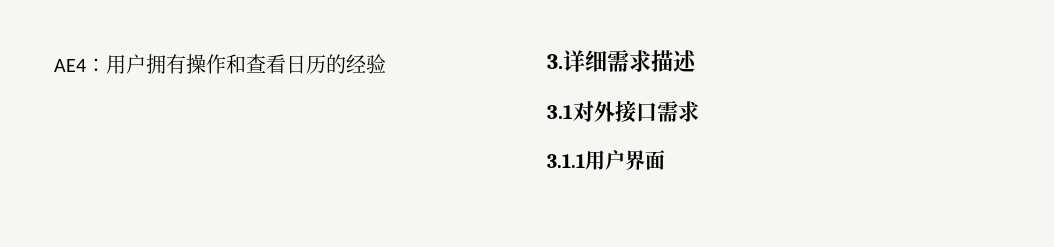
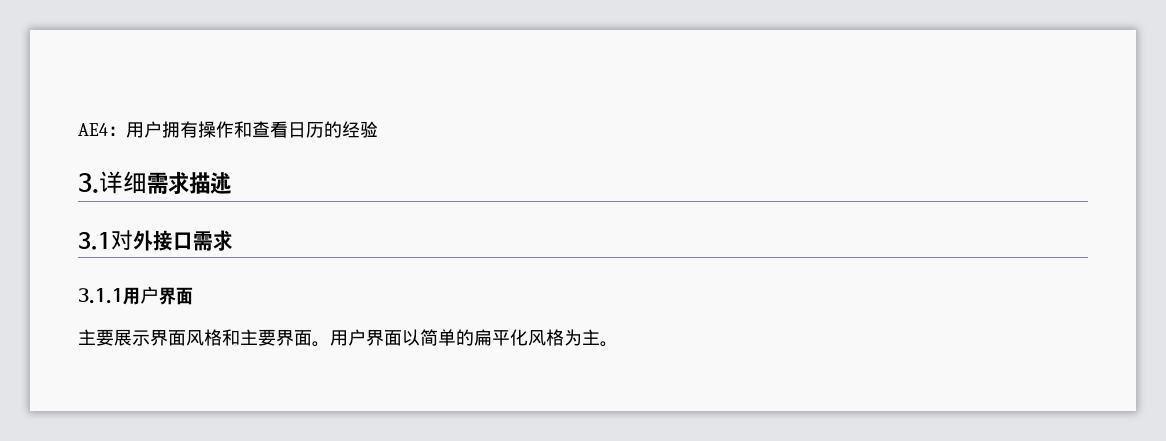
(665, 160) none -> [78,329,618,347] // 主要展示界面风格和主要界面。用户界面以简单的扁平化风格为主。

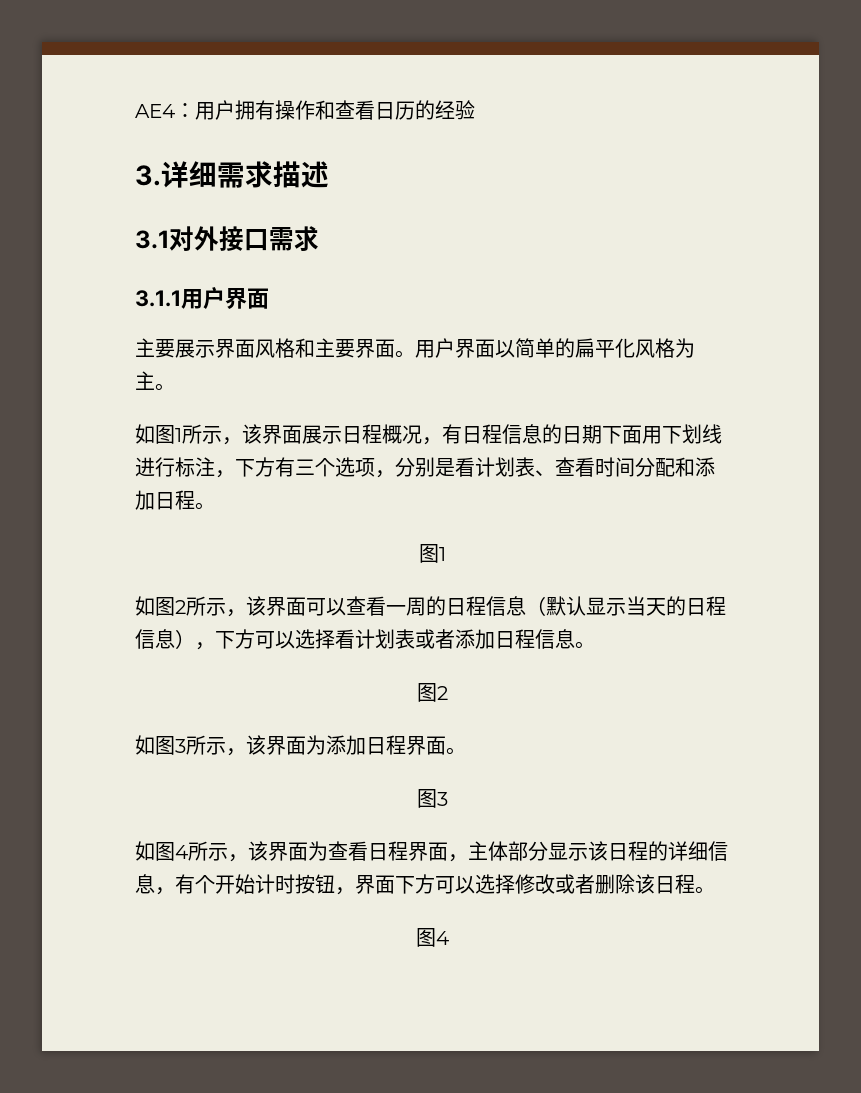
(618, 344) none -> [135,424,722,445] [135,457,715,478] [135,490,215,510] [418,544,446,563] [135,596,726,617] [135,629,595,650] [416,683,448,702] [135,735,466,756] [416,789,448,808] [135,841,728,862] [135,874,715,895] [415,928,449,947] // 如图1所示，该界面展示日程概况，有日程信息的日期下面用下划线进行标注，下方有三个选项，分别是看计划表、查看时间分配和添加日程。 // 图1 // 如图2所示，该界面可以查看一周的日程信息（默认显示当天的日程信息），下方可以选择看计划表或者添加日程信息。 // 图2 // 如图3所示，该界面为添加日程界面。 // 图3 // 如图4所示，该界面为查看日程界面，主体部分显示该日程的详细信息，有个开始计时按钮，界面下方可以选择修改或者删除该日程。 // 图4

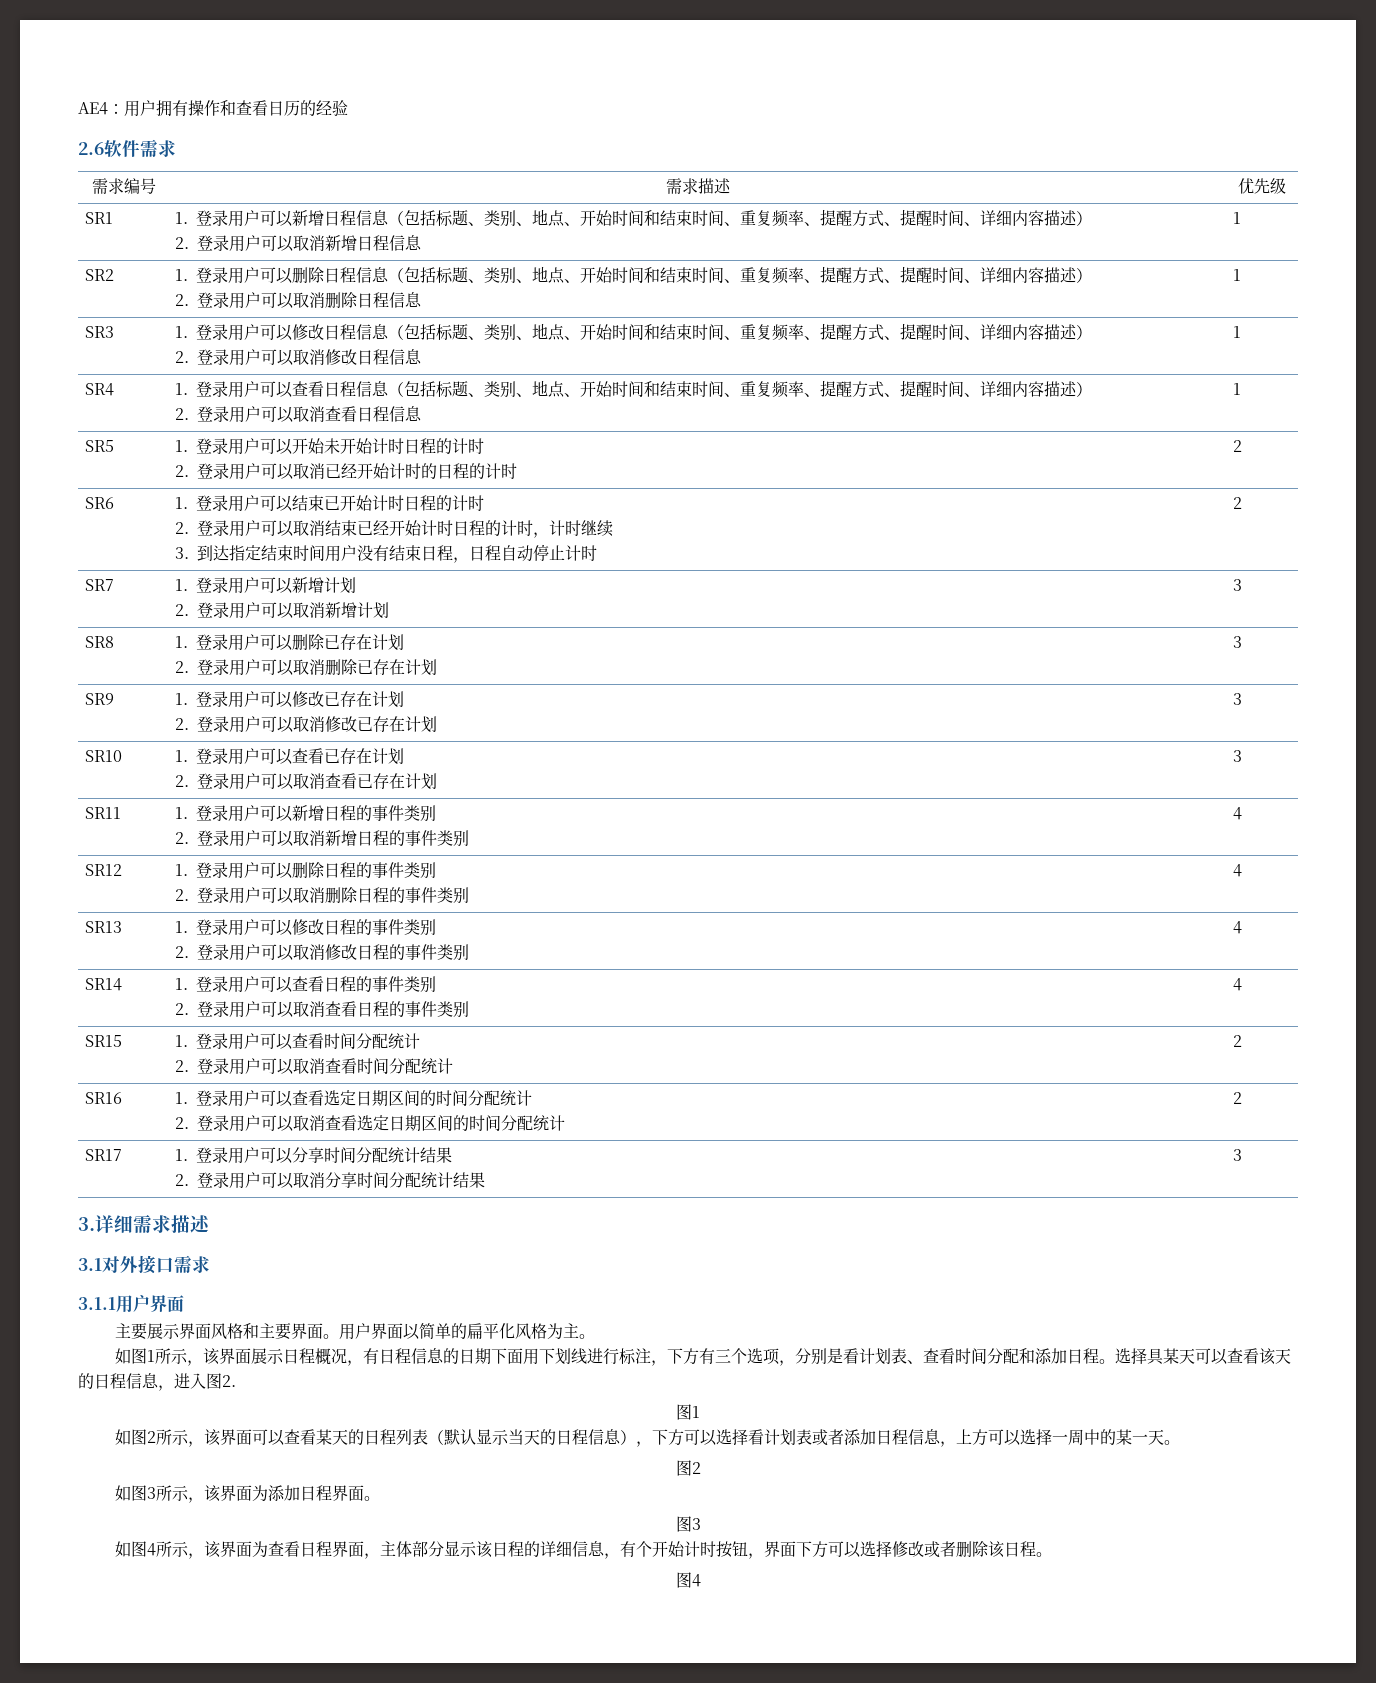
(475, 110) none -> [78,139,176,157] [91,178,156,194] [665,178,731,194] [1238,178,1286,194] [84,212,113,224] [174,209,1092,227] [174,235,422,252] [1232,212,1241,224] [84,269,114,281] [174,266,1092,284] [174,292,422,309] [1232,269,1241,281] [84,326,114,338] [174,323,1092,341] [174,349,422,366] [1232,326,1241,338] [84,383,114,396] [174,380,1092,398] [174,406,422,423] [1232,383,1241,395] [84,440,114,452] [174,438,484,455] [174,463,517,480] [1232,440,1242,452] [84,497,114,509] [174,495,484,512] [174,520,613,538] [174,544,597,563] [1232,497,1242,509] [84,579,114,591] [174,577,356,594] [174,602,389,619] [1232,579,1242,591] [84,636,114,648] [174,634,404,651] [174,659,437,676] [1232,636,1242,648] [84,693,114,705] [174,691,404,708] [174,716,437,733] [1232,693,1242,705] [84,750,122,762] [174,748,404,765] [174,773,437,790] [1232,750,1242,762] [84,807,121,819] [174,805,436,822] [174,830,469,847] [1232,807,1242,820] [84,864,122,876] [174,862,436,879] [174,887,469,904] [1232,864,1242,877] [84,921,122,933] [174,919,436,936] [174,944,469,961] [1232,921,1242,934] [84,978,122,991] [174,976,436,993] [174,1001,469,1018] [1232,978,1242,991] [84,1035,122,1047] [174,1033,420,1050] [174,1058,453,1075] [1232,1035,1242,1047] [84,1092,122,1104] [174,1090,532,1107] [174,1115,565,1132] [1232,1092,1242,1104] [84,1149,122,1161] [174,1147,452,1164] [174,1172,485,1189] [1232,1149,1242,1161] // 2.6软件需求 // 需求编号 | 需求描述 | 优先级 // SR1 | 1.登录用户可以新增日程信息（包括标题、类别、地点、开始时间和结束时间、重复频率、提醒方式、提醒时间、详细内容描述） // 2.登录用户可以取消新增日程信息 | 1 // SR2 | 1.登录用户可以删除日程信息（包括标题、类别、地点、开始时间和结束时间、重复频率、提醒方式、提醒时间、详细内容描述） // 2.登录用户可以取消删除日程信息 | 1 // SR3 | 1.登录用户可以修改日程信息（包括标题、类别、地点、开始时间和结束时间、重复频率、提醒方式、提醒时间、详细内容描述） // 2.登录用户可以取消修改日程信息 | 1 // SR4 | 1.登录用户可以查看日程信息（包括标题、类别、地点、开始时间和结束时间、重复频率、提醒方式、提醒时间、详细内容描述） // 2.登录用户可以取消查看日程信息 | 1 // SR5 | 1.登录用户可以开始未开始计时日程的计时 // 2.登录用户可以取消已经开始计时的日程的计时 | 2 // SR6 | 1.登录用户可以结束已开始计时日程的计时 // 2.登录用户可以取消结束已经开始计时日程的计时，计时继续 // 3.到达指定结束时间用户没有结束日程，日程自动停止计时 | 2 // SR7 | 1.登录用户可以新增计划 // 2.登录用户可以取消新增计划 | 3 // SR8 | 1.登录用户可以删除已存在计划 // 2.登录用户可以取消删除已存在计划 | 3 // SR9 | 1.登录用户可以修改已存在计划 // 2.登录用户可以取消修改已存在计划 | 3 // SR10 | 1.登录用户可以查看已存在计划 // 2.登录用户可以取消查看已存在计划 | 3 // SR11 | 1.登录用户可以新增日程的事件类别 // 2.登录用户可以取消新增日程的事件类别 | 4 // SR12 | 1.登录用户可以删除日程的事件类别 // 2.登录用户可以取消删除日程的事件类别 | 4 // SR13 | 1.登录用户可以修改日程的事件类别 // 2.登录用户可以取消修改日程的事件类别 | 4 // SR14 | 1.登录用户可以查看日程的事件类别 // 2.登录用户可以取消查看日程的事件类别 | 4 // SR15 | 1.登录用户可以查看时间分配统计 // 2.登录用户可以取消查看时间分配统计 | 2 // SR16 | 1.登录用户可以查看选定日期区间的时间分配统计 // 2.登录用户可以取消查看选定日期区间的时间分配统计 | 2 // SR17 | 1.登录用户可以分享时间分配统计结果 // 2.登录用户可以取消分享时间分配统计结果 | 3
(215, 506) none -> [1114,1348,1291,1365] [78,1373,236,1391] 选择具某天可以查看该天的日程信息，进入图2.
[386,596,526,616] 一周的日程信息 -> [315,1429,428,1445] 某天的日程列表
(575, 639) none -> [939,1429,1164,1447] ，上方可以选择一周中的某一天

